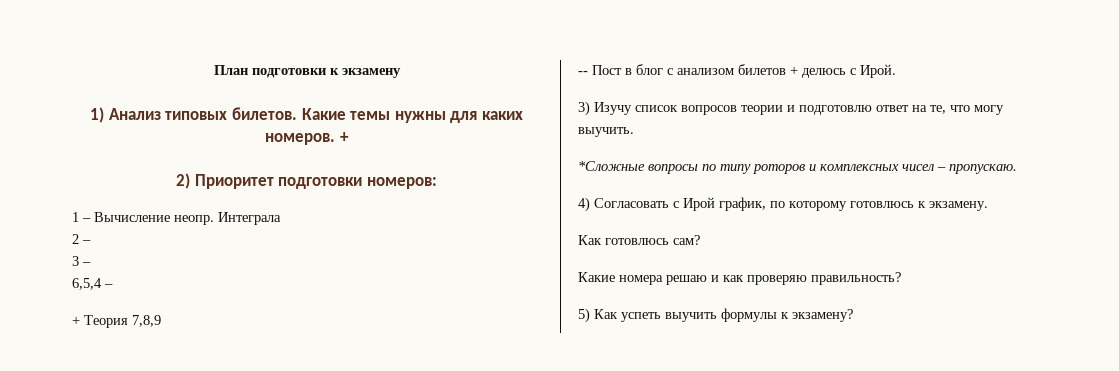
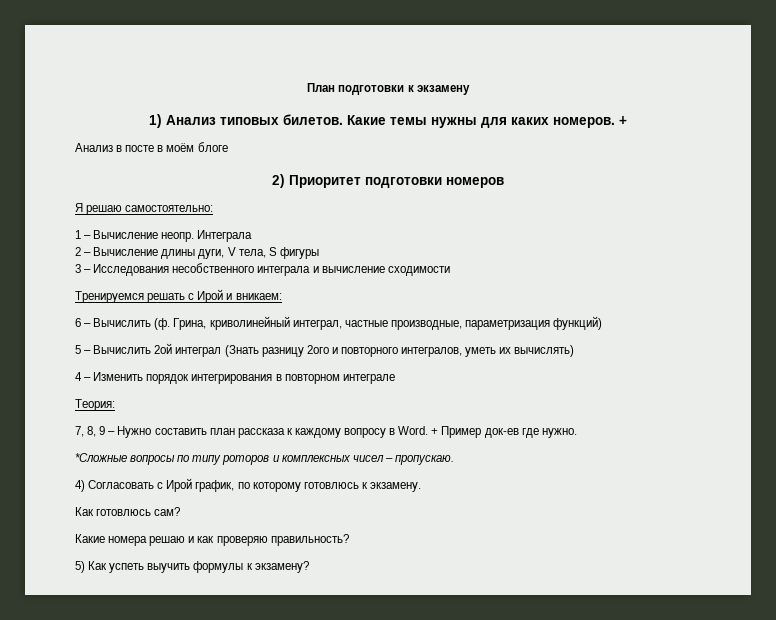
(349, 137) none -> [75,142,228,152] // Анализ в посте в моём блоге
[366,177,437,189] номеров: -> [446,177,504,188] [75,203,214,215] номеров // Я решаю самостоятельно:
[72,256,91,266] [72,278,113,290] [72,315,161,328] [578,64,896,78] [578,101,1004,116] [578,127,634,137] // 3 – // 6,5,4 – // + Теория 7,8,9 // -- Пост в блог с анализом билетов + делюсь с Ирой. // 3) Изучу список вопросов теории и подготовлю ответ на те, что могу выучить. -> [93,247,319,259] [75,263,450,276] [75,289,282,303] [75,316,603,330] [75,343,575,357] [75,372,395,384] [75,399,115,411] [75,426,577,438] Вычисление длины дуги, V тела, S фигуры // 3 – Исследования несобственного интеграла и вычисление сходимости // Тренируемся решать с Ирой и вникаем: // 6 – Вычислить (ф. Грина, криволинейный интеграл, частные производные, параметризация функций) // 5 – Вычислить 2ой интеграл (Знать разницу 2ого и повторного интегралов, уметь их вычислять) // 4 – Изменить порядок интегрирования в повторном интеграле // Теория: // 7, 8, 9 – Нужно составить план рассказа к каждому вопросу в Word. + Пример док-ев где нужно.

